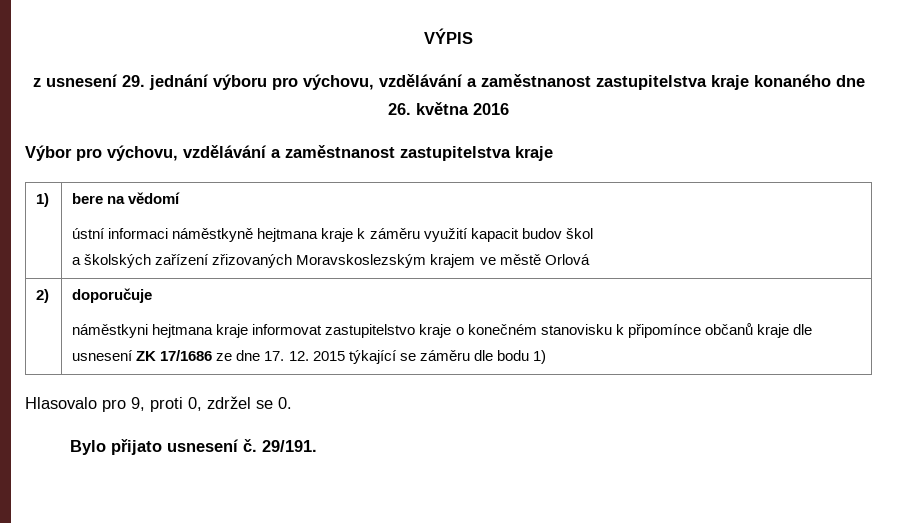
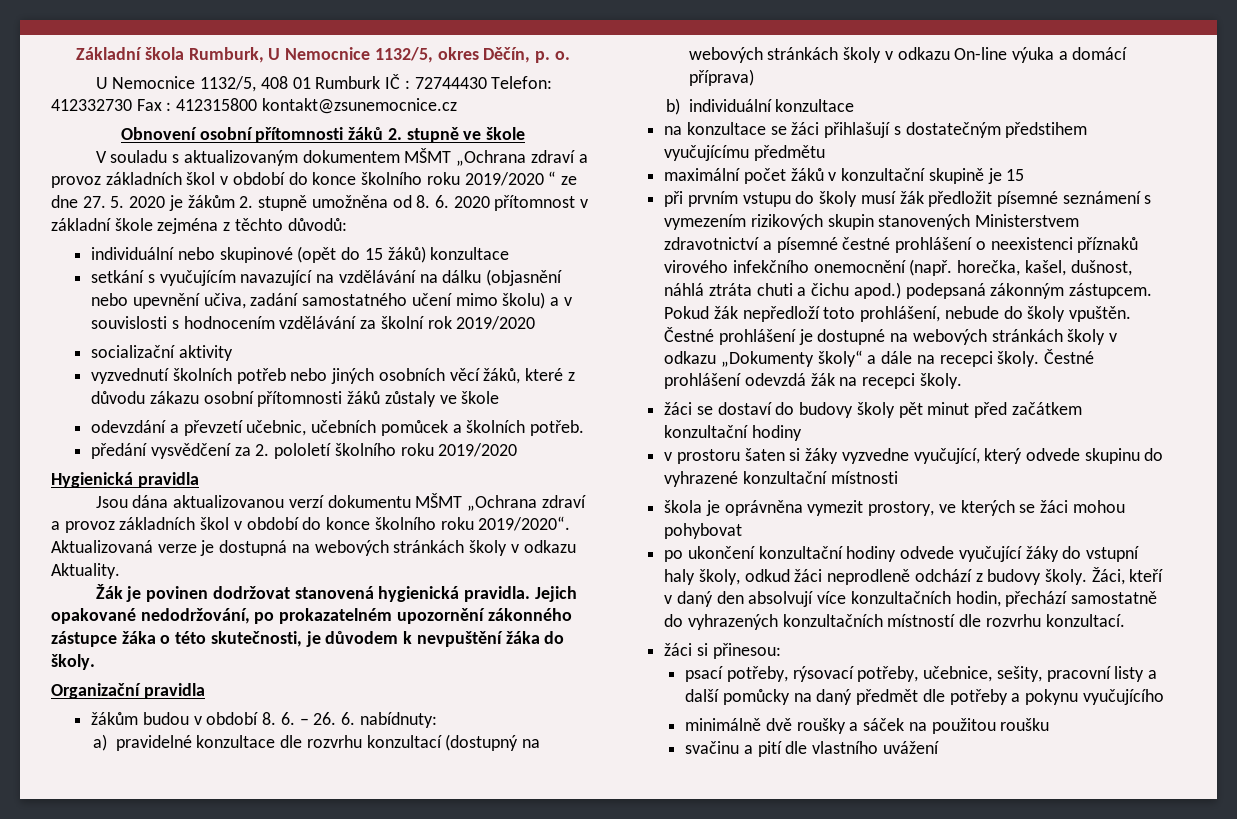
[424,28,473,44] [32,74,865,90] [388,102,509,115] [25,145,553,161] [36,193,50,207] [72,192,181,204] [72,228,593,242] [72,254,590,268] [36,289,50,303] [72,288,153,303] [72,323,812,338] [72,350,546,364] [25,396,292,412] [70,439,318,455] VÝPIS // z usnesení 29. jednání výboru pro výchovu, vzdělávání a zaměstnanost zastupitelstva kraje konaného dne 26. května 2016 // Výbor pro výchovu, vzdělávání a zaměstnanost zastupitelstva kraje // 1) | bere na vědomí // ústní informaci náměstkyně hejtmana kraje k záměru využití kapacit budov škol // a školských zařízení zřizovaných Moravskoslezským krajem ve městě Orlová // 2) | doporučuje // náměstkyni hejtmana kraje informovat zastupitelstvo kraje o konečném stanovisku k připomínce občanů kraje dle usnesení ZK 17/1686 ze dne 17. 12. 2015 týkající se záměru dle bodu 1) // Hlasovalo pro 9, proti 0, zdržel se 0. // Bylo přijato usnesení č. 29/191. -> [76,47,570,63] [95,74,553,92] [51,98,457,114] [120,127,526,143] [95,148,588,166] [51,171,577,188] [51,195,589,211] [51,218,347,234] [91,246,510,263] [91,269,562,286] [91,292,572,309] [91,316,536,330] [91,345,233,361] [91,368,575,384] [91,391,500,407] [91,420,584,436] [91,443,518,459] [51,472,199,488] [95,493,586,511] [51,516,571,533] [51,540,576,556] [51,563,120,579] [95,584,577,602] [51,608,572,624] [51,631,565,647] [51,654,95,670] [51,683,205,699] [91,712,437,728] [92,734,540,751] [688,47,1128,63] [688,69,754,86] [665,98,855,115] [664,122,1088,138] [664,145,825,161] [664,168,1025,184] [664,191,1152,207] [664,214,1080,230] [664,237,1139,253] [664,259,1132,276] [664,282,1152,299] [664,306,1131,322] [664,327,1117,345] [664,349,1094,367] [664,373,962,389] [664,402,1082,418] [664,425,802,441] [664,448,1164,464] [664,471,898,487] [664,500,1125,516] [664,523,743,539] [664,546,1139,562] [664,567,1164,585] [664,591,1157,607] [664,614,1125,630] [664,643,781,659] [685,666,1157,682] [685,689,1164,705] [685,718,1050,734] [685,741,939,757] Základní škola Rumburk, U Nemocnice 1132/5, okres Děčín, p. o. // U Nemocnice 1132/5, 408 01 Rumburk IČ : 72744430 Telefon: 412332730 Fax : 412315800 kontakt@zsunemocnice.cz // Obnovení osobní přítomnosti žáků 2. stupně ve škole // V souladu s aktualizovaným dokumentem MŠMT „Ochrana zdraví a provoz základních škol v období do konce školního roku 2019/2020 “ ze dne 27. 5. 2020 je žákům 2. stupně umožněna od 8. 6. 2020 přítomnost v základní škole zejména z těchto důvodů: // individuální nebo skupinové (opět do 15 žáků) konzultace // setkání s vyučujícím navazující na vzdělávání na dálku (objasnění nebo upevnění učiva, zadání samostatného učení mimo školu) a v souvislosti s hodnocením vzdělávání za školní rok 2019/2020 // socializační aktivity // vyzvednutí školních potřeb nebo jiných osobních věcí žáků, které z důvodu zákazu osobní přítomnosti žáků zůstaly ve škole // odevzdání a převzetí učebnic, učebních pomůcek a školních potřeb. // předání vysvědčení za 2. pololetí školního roku 2019/2020 // Hygienická pravidla // Jsou dána aktualizovanou verzí dokumentu MŠMT „Ochrana zdraví a provoz základních škol v období do konce školního roku 2019/2020“. Aktualizovaná verze je dostupná na webových stránkách školy v odkazu Aktuality. // Žák je povinen dodržovat stanovená hygienická pravidla. Jejich opakované nedodržování, po prokazatelném upozornění zákonného zástupce žáka o této skutečnosti, je důvodem k nevpuštění žáka do školy. // Organizační pravidla // žákům budou v období 8. 6. – 26. 6. nabídnuty: // a) pravidelné konzultace dle rozvrhu konzultací (dostupný na webových stránkách školy v odkazu On-line výuka a domácí příprava) // b) individuální konzultace // na konzultace se žáci přihlašují s dostatečným předstihem vyučujícímu předmětu // maximální počet žáků v konzultační skupině je 15 // při prvním vstupu do školy musí žák předložit písemné seznámení s vymezením rizikových skupin stanovených Ministerstvem zdravotnictví a písemné čestné prohlášení o neexistenci příznaků virového infekčního onemocnění (např. horečka, kašel, dušnost, náhlá ztráta chuti a čichu apod.) podepsaná zákonným zástupcem. Pokud žák nepředloží toto prohlášení, nebude do školy vpuštěn. Čestné prohlášení je dostupné na webových stránkách školy v odkazu „Dokumenty školy“ a dále na recepci školy. Čestné prohlášení odevzdá žák na recepci školy. // žáci se dostaví do budovy školy pět minut před začátkem konzultační hodiny // v prostoru šaten si žáky vyzvedne vyučující, který odvede skupinu do vyhrazené konzultační místnosti // škola je oprávněna vymezit prostory, ve kterých se žáci mohou pohybovat // po ukončení konzultační hodiny odvede vyučující žáky do vstupní haly školy, odkud žáci neprodleně odchází z budovy školy. Žáci, kteří v daný den absolvují více konzultačních hodin, přechází samostatně do vyhrazených konzultačních místností dle rozvrhu konzultací. // žáci si přinesou: // psací potřeby, rýsovací potřeby, učebnice, sešity, pracovní listy a další pomůcky na daný předmět dle potřeby a pokynu vyučujícího // minimálně dvě roušky a sáček na použitou roušku // svačinu a pití dle vlastního uvážení

